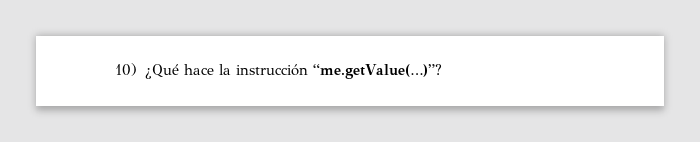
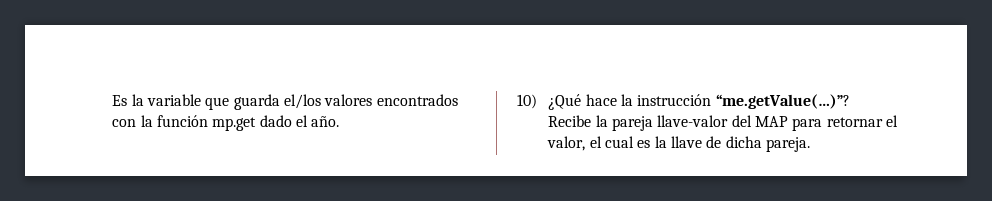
(115, 69) none -> [112,94,458,110] [112,115,340,131] Es la variable que guarda el/los valores encontrados con la función mp.get dado el año. //
(443, 71) none -> [548,115,898,131] [547,136,810,152] // Recibe la pareja llave-valor del MAP para retornar el valor, el cual es la llave de dicha pareja.

